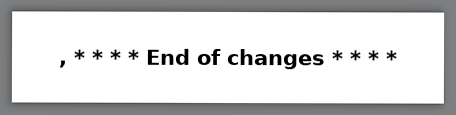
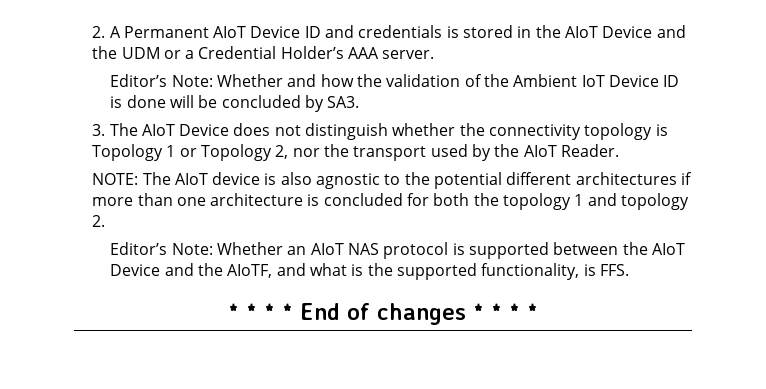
[58,60,67,68] , -> [92,25,686,38] [92,46,435,59] [110,74,680,87] [110,95,360,112] [92,123,668,140] [92,144,619,161] [92,172,693,189] [92,193,690,210] [92,215,106,227] [110,242,685,259] [110,263,629,280] 2. A Permanent AIoT Device ID and credentials is stored in the AIoT Device and the UDM or a Credential Holder’s AAA server. // Editor’s Note: Whether and how the validation of the Ambient IoT Device ID is done will be concluded by SA3. // 3. The AIoT Device does not distinguish whether the connectivity topology is Topology 1 or Topology 2, nor the transport used by the AIoT Reader. // NOTE: The AIoT device is also agnostic to the potential different architectures if more than one architecture is concluded for both the topology 1 and topology 2. // Editor’s Note: Whether an AIoT NAS protocol is supported between the AIoT Device and the AIoTF, and what is the supported functionality, is FFS. //

